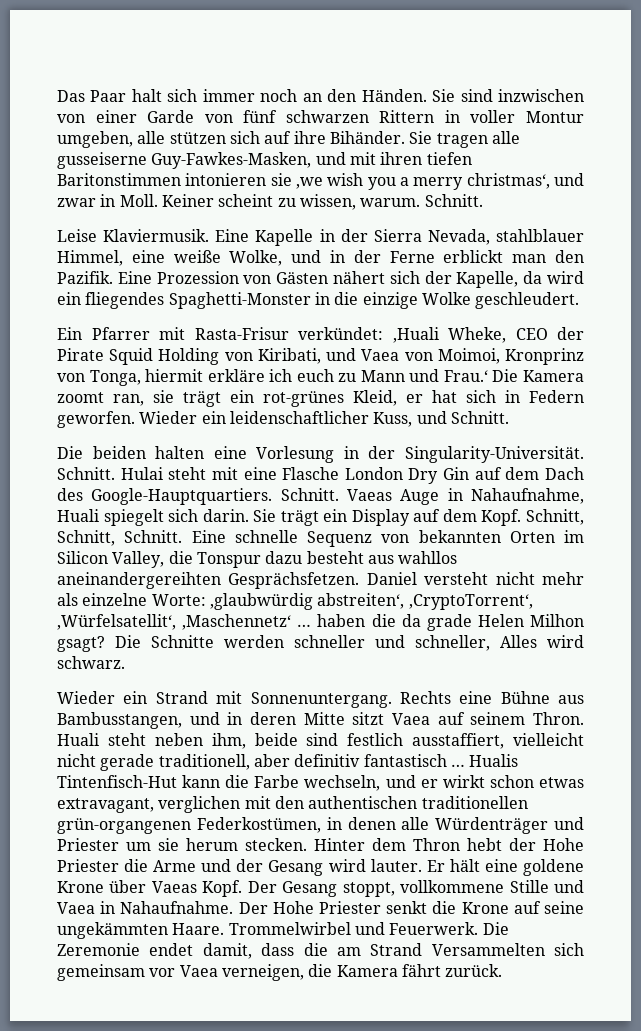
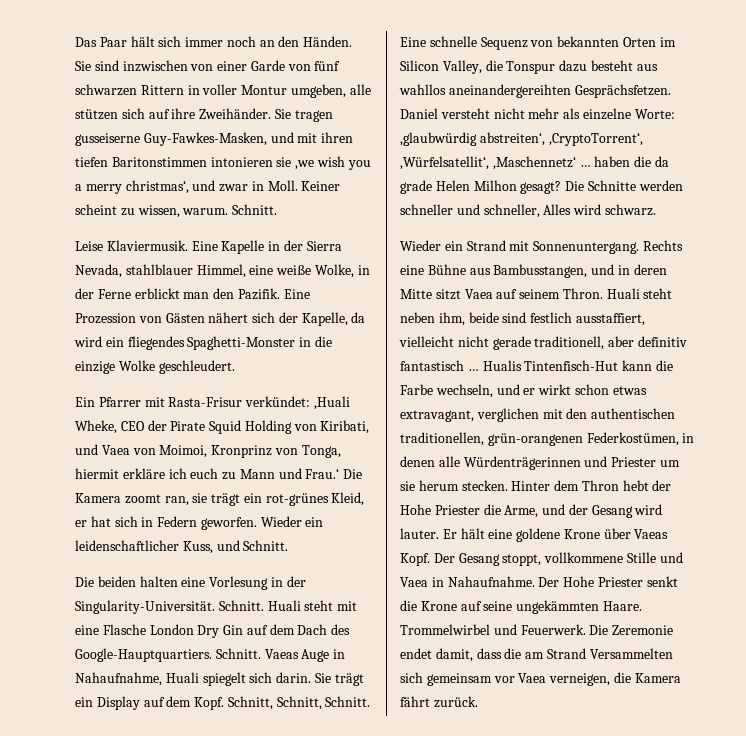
[131,89,162,102] halt -> [130,36,155,47] hält
[329,131,405,144] Bihänder. -> [199,108,272,119] Zweihänder.
[491,131,520,144] alle -> (333, 116) none
[291,250,322,263] und -> (354, 271) none
[120,467,163,480] Hulai -> [267,600,301,611] Huali
[57,636,105,652] gsagt? -> [520,181,562,194] gesagt?
[421,796,528,809] [57,818,191,834] traditionellen grün-organgenen -> [400,432,583,446] traditionellen, grün-orangenen
[435,817,549,834] Würdenträger -> [463,456,581,470] Würdenträgerinnen
[153,860,197,872] Arme -> [504,505,539,518] Arme,

